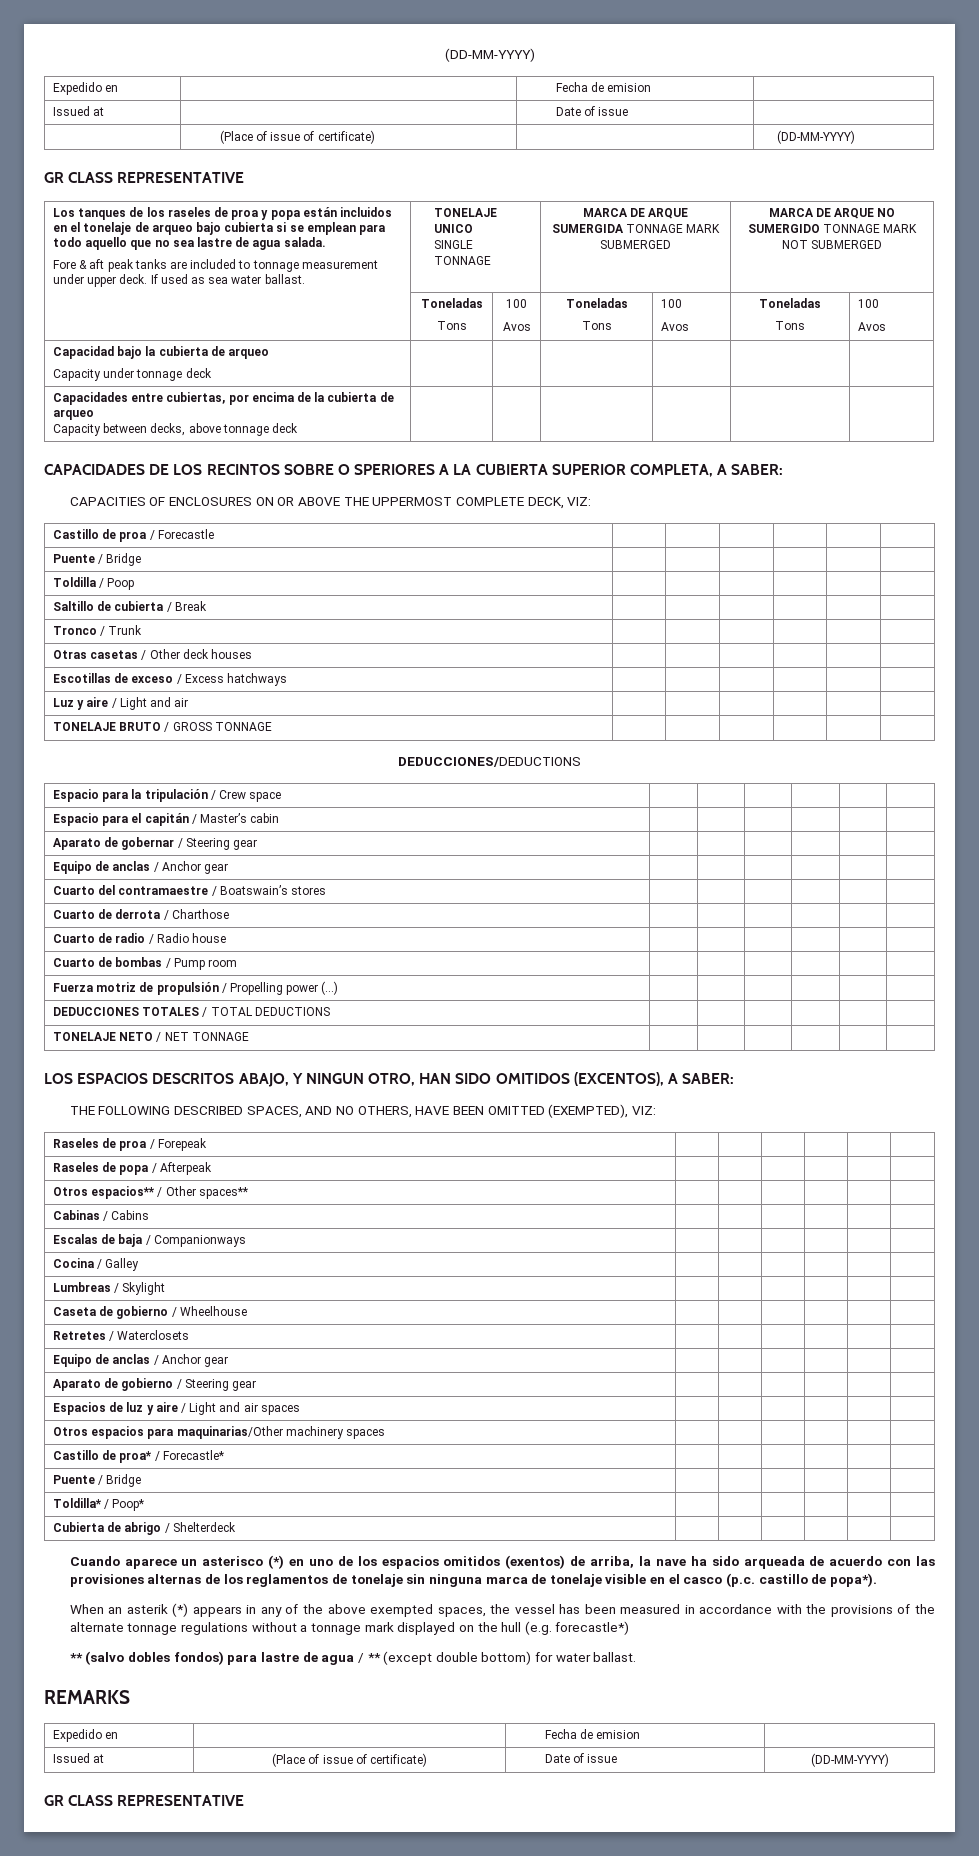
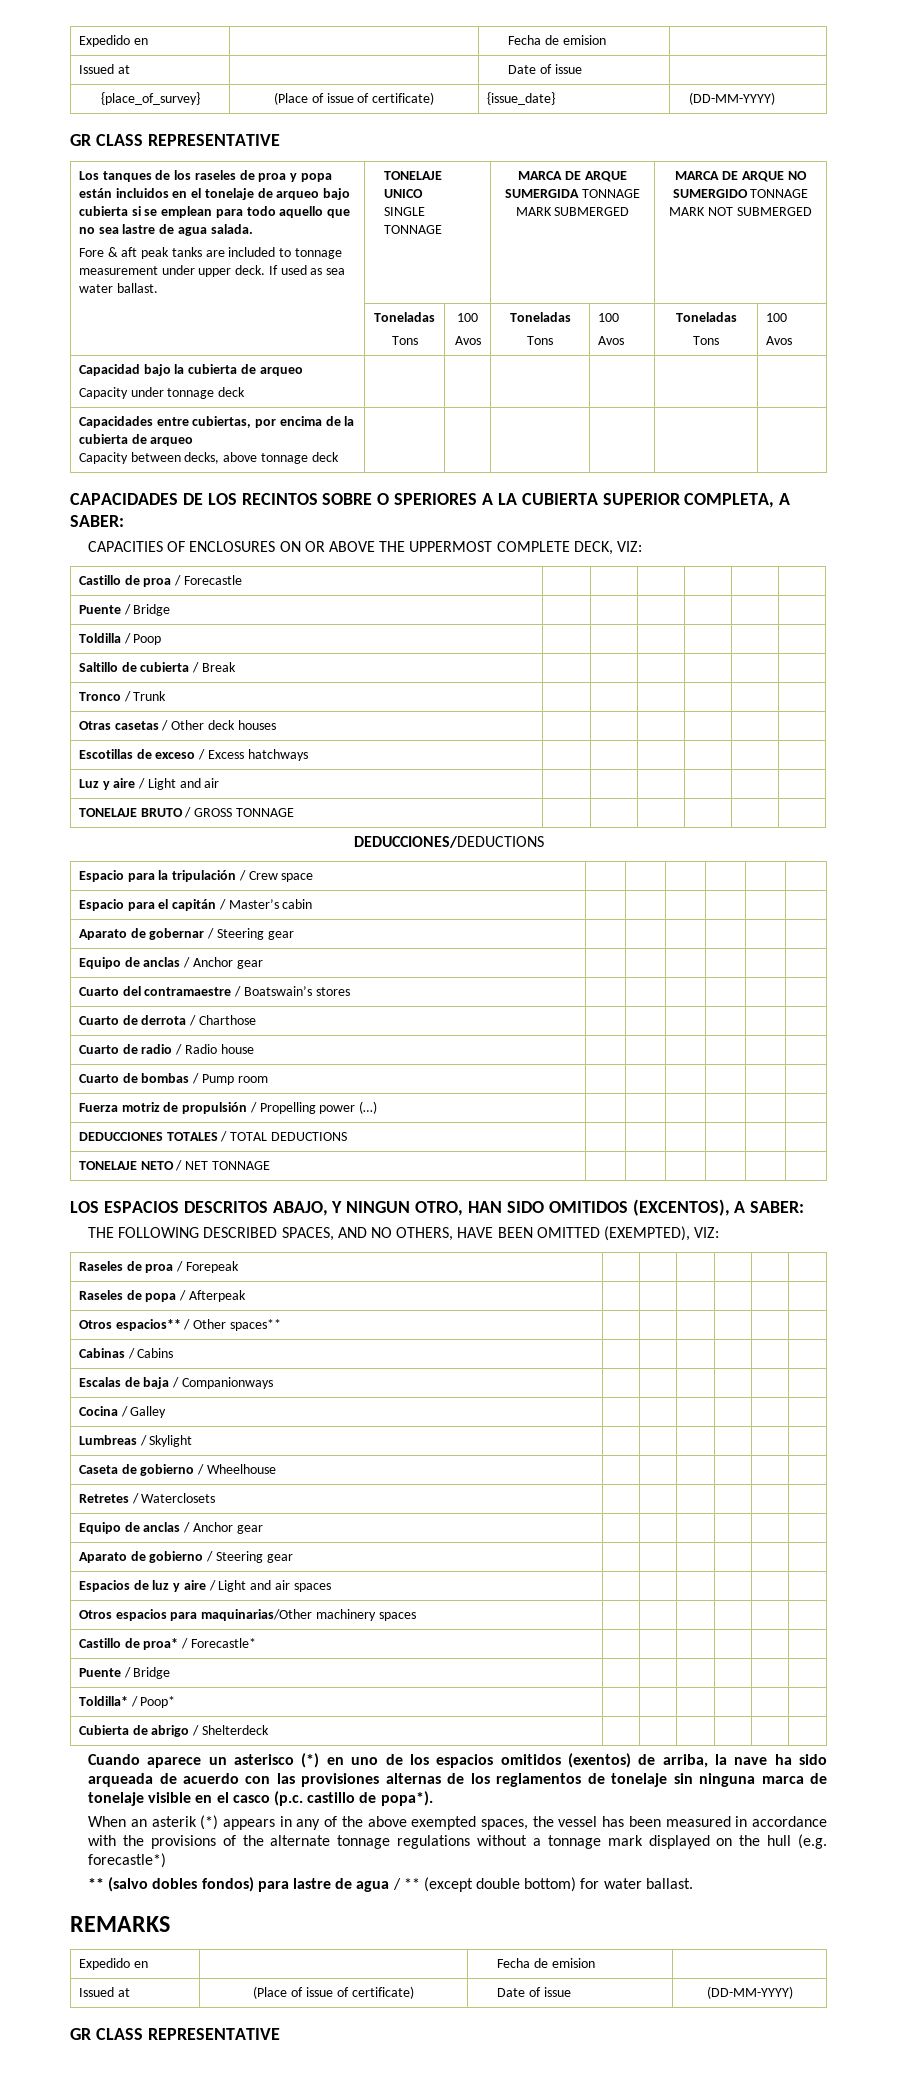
[444,48,535,62] (DD-MM-YYYY) // -> (78, 41) none
[219,130,375,144] | (Place of issue of certificate) | -> [100,92,200,105] [273,92,435,105] [486,92,555,105] {place_of_survey} | (Place of issue of certificate) | {issue_date}

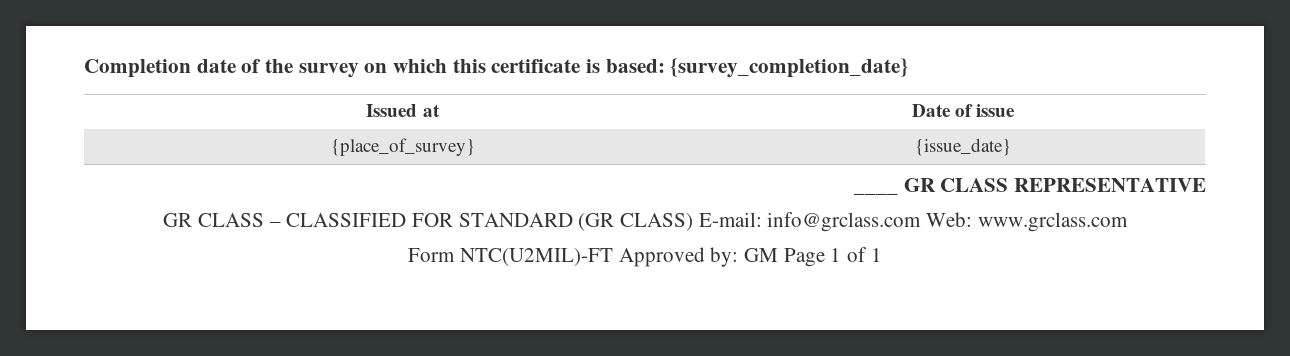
[78,35,148,47] [508,35,606,45] [78,64,130,74] [508,64,582,74] Expedido en | | Fecha de emision | // Issued at | | Date of issue | -> [84,58,909,78] [366,104,440,117] [911,104,1016,117] Completion date of the survey on which this certificate is based: {survey_completion_date} // Issued at | Date of issue
[273,92,435,105] [486,92,555,105] [688,92,775,105] [70,134,280,146] [78,170,332,182] [78,188,351,200] [78,206,351,218] [78,224,253,236] [78,247,342,259] [78,265,346,277] [78,283,158,293] [383,171,442,180] [383,189,423,198] [383,207,425,216] [383,225,442,234] [518,171,627,182] [505,189,640,198] [515,207,630,216] [675,171,807,182] [672,189,809,198] [669,207,812,216] [374,312,435,322] [391,336,418,345] [457,313,478,322] [454,336,481,345] [509,312,571,322] [527,336,553,345] [597,313,619,322] [597,336,624,345] [675,312,737,322] [693,336,719,345] [765,313,787,322] [765,336,792,345] [78,364,303,376] [78,387,246,399] [78,416,355,428] [78,434,194,446] [78,452,339,464] [70,493,791,508] [70,515,124,527] [88,541,642,555] [78,575,242,587] [78,604,171,616] [78,633,162,645] [78,662,236,673] [78,691,167,702] [78,720,276,731] [78,749,308,761] [78,778,220,790] [78,807,294,818] [353,836,544,848] [78,870,314,882] [78,899,313,911] [78,928,294,940] [78,957,263,969] [78,986,350,997] [78,1015,256,1026] [78,1044,254,1055] [78,1073,268,1085] [78,1101,378,1114] [78,1131,347,1142] [78,1160,270,1171] [70,1199,805,1216] [88,1226,720,1241] [78,1261,239,1273] [78,1290,246,1302] [78,1319,281,1331] [78,1348,174,1359] [78,1377,273,1389] [78,1406,167,1418] [78,1435,193,1447] [78,1464,276,1476] [78,1493,216,1504] [78,1522,263,1534] [78,1551,293,1563] [78,1580,331,1592] [78,1609,416,1621] [78,1638,256,1650] [78,1667,171,1679] [78,1696,176,1708] [78,1725,269,1737] [88,1753,828,1768] [88,1773,828,1787] [88,1791,433,1806] [88,1815,827,1830] [88,1834,827,1849] [88,1853,167,1868] [88,1877,693,1892] [70,1916,170,1932] [78,1958,148,1970] [497,1958,595,1968] [78,1987,130,1997] [253,1986,414,1999] [497,1987,571,1997] [706,1986,793,1999] [70,2028,280,2040] (Place of issue of certificate) | {issue_date} | (DD-MM-YYYY) // GR CLASS REPRESENTATIVE // Los tanques de los raseles de proa y popa están incluidos en el tonelaje de arqueo bajo cubierta si se emplean para todo aquello que no sea lastre de agua salada. // Fore & aft peak tanks are included to tonnage measurement under upper deck. If used as sea water ballast. | TONELAJE UNICO // SINGLE TONNAGE | MARCA DE ARQUE SUMERGIDA TONNAGE MARK SUBMERGED | MARCA DE ARQUE NO SUMERGIDO TONNAGE MARK NOT SUBMERGED // | Toneladas // Tons | 100 // Avos | Toneladas // Tons | 100 // Avos | Toneladas // Tons | 100 // Avos // Capacidad bajo la cubierta de arqueo // Capacity under tonnage deck | | | | | | // Capacidades entre cubiertas, por encima de la cubierta de arqueo // Capacity between decks, above tonnage deck | | | | | | // CAPACIDADES DE LOS RECINTOS SOBRE O SPERIORES A LA CUBIERTA SUPERIOR COMPLETA, A SABER: // CAPACITIES OF ENCLOSURES ON OR ABOVE THE UPPERMOST COMPLETE DECK, VIZ: // Castillo de proa / Forecastle | | | | | | // Puente / Bridge | | | | | | // Toldilla / Poop | | | | | | // Saltillo de cubierta / Break | | | | | | // Tronco / Trunk | | | | | | // Otras casetas / Other deck houses | | | | | | // Escotillas de exceso / Excess hatchways | | | | | | // Luz y aire / Light and air | | | | | | // TONELAJE BRUTO / GROSS TONNAGE | | | | | | // DEDUCCIONES/DEDUCTIONS // Espacio para la tripulación / Crew space | | | | | | // Espacio para el capitán / Master’s cabin | | | | | | // Aparato de gobernar / Steering gear | | | | | | // Equipo de anclas / Anchor gear | | | | | | // Cuarto del contramaestre / Boatswain’s stores | | | | | | // Cuarto de derrota / Charthose | | | | | | // Cuarto de radio / Radio house | | | | | | // Cuarto de bombas / Pump room | | | | | | // Fuerza motriz de propulsión / Propelling power (…) | | | | | | // DEDUCCIONES TOTALES / TOTAL DEDUCTIONS | | | | | | // TONELAJE NETO / NET TONNAGE | | | | | | // LOS ESPACIOS DESCRITOS ABAJO, Y NINGUN OTRO, HAN SIDO OMITIDOS (EXCENTOS), A SABER: // THE FOLLOWING DESCRIBED SPACES, AND NO OTHERS, HAVE BEEN OMITTED (EXEMPTED), VIZ: // Raseles de proa / Forepeak | | | | | | // Raseles de popa / Afterpeak | | | | | | // Otros espacios** / Other spaces** | | | | | | // Cabinas / Cabins | | | | | | // Escalas de baja / Companionways | | | | | | // Cocina / Galley | | | | | | // Lumbreas / Skylight | | | | | | // Caseta de gobierno / Wheelhouse | | | | | | // Retretes / Waterclosets | | | | | | // Equipo de anclas / Anchor gear | | | | | | // Aparato de gobierno / Steering gear | | | | | | // Espacios de luz y aire / Light and air spaces | | | | | | // Otros espacios para maquinarias/Other machinery spaces | | | | | | // Castillo de proa* / Forecastle* | | | | | | // Puente / Bridge | | | | | | // Toldilla* / Poop* | | | | | | // Cubierta de abrigo / Shelterdeck | | | | | | // Cuando aparece un asterisco (*) en uno de los espacios omitidos (exentos) de arriba, la nave ha sido arqueada de acuerdo con las provisiones alternas de los reglamentos de tonelaje sin ninguna marca de tonelaje visible en el casco (p.c. castillo de popa*). // When an asterik (*) appears in any of the above exempted spaces, the vessel has been measured in accordance with the provisions of the alternate tonnage regulations without a tonnage mark displayed on the hull (e.g. forecastle*) // ** (salvo dobles fondos) para lastre de agua / ** (except double bottom) for water ballast. // REMARKS // Expedido en | | Fecha de emision | // Issued at | (Place of issue of certificate) | Date of issue | (DD-MM-YYYY) // GR CLASS REPRESENTATIVE -> [915,138,1011,156] [853,192,898,195] [903,178,1206,192] [163,212,1128,232] [408,247,882,267] {issue_date} // ____ GR CLASS REPRESENTATIVE // GR CLASS – CLASSIFIED FOR STANDARD (GR CLASS) E-mail: info@grclass.com Web: www.grclass.com // Form NTC(U2MIL)-FT Approved by: GM Page 1 of 1

